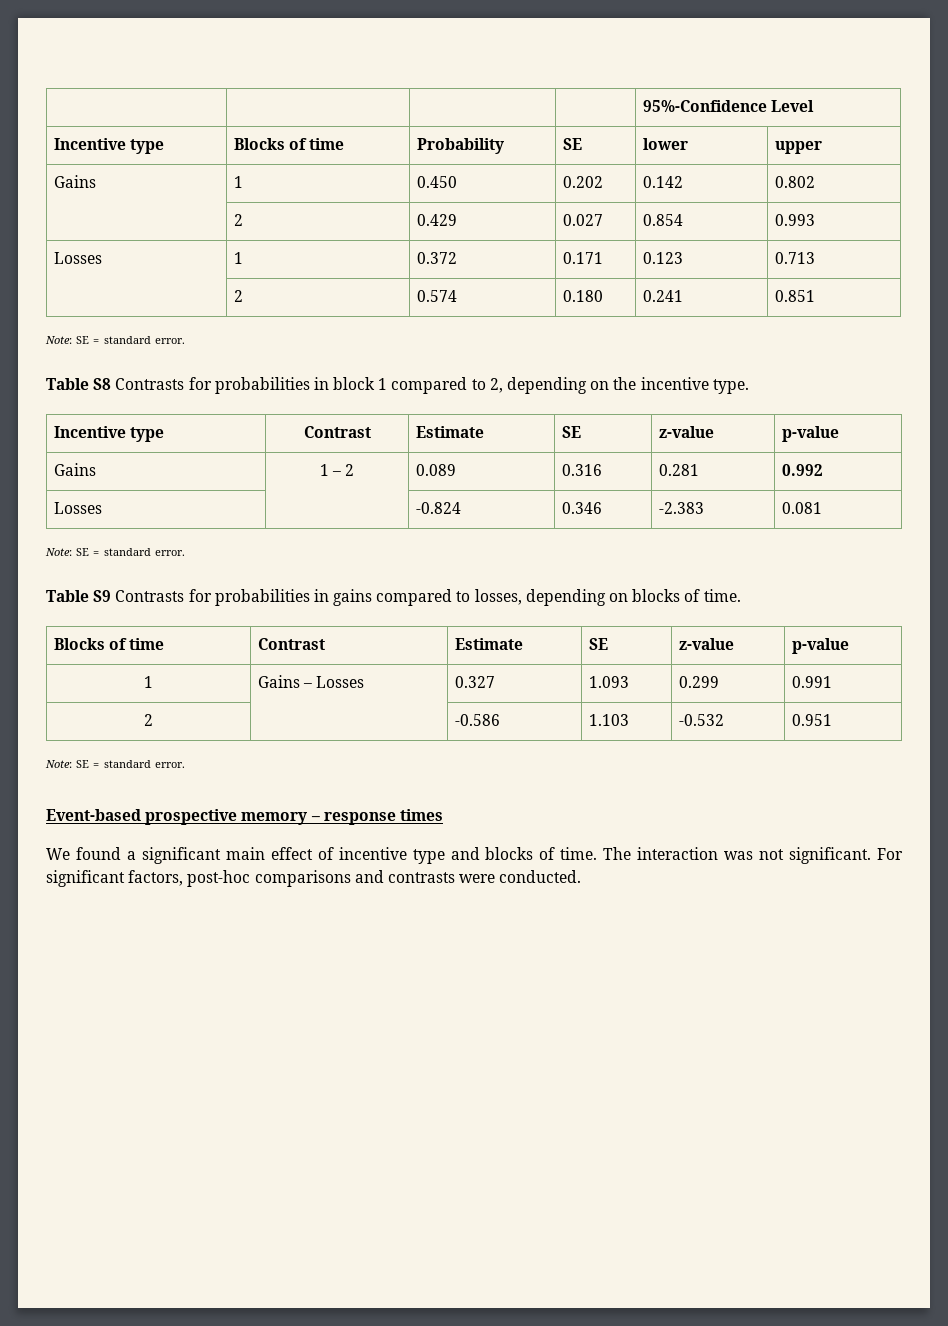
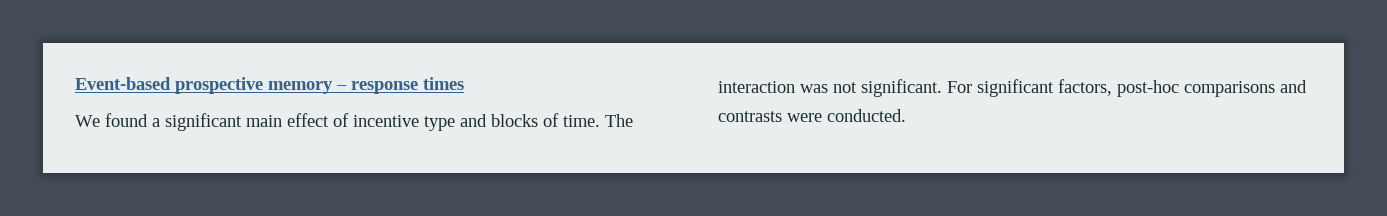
[643,100,815,112] [54,138,165,154] [234,138,345,150] [417,138,505,154] [563,138,583,150] [643,138,689,150] [775,141,823,154] [54,175,97,188] [234,176,244,188] [417,176,458,188] [563,176,604,188] [643,176,684,188] [775,176,816,188] [234,214,244,226] [417,214,458,226] [563,214,604,226] [643,214,684,226] [775,214,816,226] [54,252,103,264] [234,252,244,264] [417,252,458,264] [563,252,604,264] [643,252,684,264] [775,252,816,264] [234,290,244,302] [417,290,458,302] [563,290,604,302] [643,290,684,302] [775,290,816,302] [45,336,185,344] [46,377,749,394] [54,426,165,442] [303,426,371,438] [416,426,485,438] [562,426,582,438] [659,426,715,438] [782,426,840,442] [54,463,97,476] [319,464,355,476] [416,464,457,476] [562,464,603,476] [659,464,700,476] [782,464,824,476] [54,502,103,514] [416,502,462,514] [562,502,603,514] [659,502,705,514] [782,502,823,514] [45,548,185,556] [46,589,741,606] [54,638,165,650] [258,638,326,650] [455,638,524,650] [589,638,609,650] [679,638,735,650] [792,638,850,654] [144,676,153,688] [258,675,365,688] [455,676,496,688] [589,676,630,688] [679,676,720,688] [792,676,833,688] [144,714,153,726] [455,714,501,726] [589,714,630,726] [679,714,725,726] [792,714,833,726] [45,760,185,768] | | | | 95%-Confidence Level // Incentive type | Blocks of time | Probability | SE | lower | upper // Gains | 1 | 0.450 | 0.202 | 0.142 | 0.802 // | 2 | 0.429 | 0.027 | 0.854 | 0.993 // Losses | 1 | 0.372 | 0.171 | 0.123 | 0.713 // | 2 | 0.574 | 0.180 | 0.241 | 0.851 // Note: SE = standard error. // Table S8 Contrasts for probabilities in block 1 compared to 2, depending on the incentive type. // Incentive type | Contrast | Estimate | SE | z-value | p-value // Gains | 1 – 2 | 0.089 | 0.316 | 0.281 | 0.992 // Losses | | -0.824 | 0.346 | -2.383 | 0.081 // Note: SE = standard error. // Table S9 Contrasts for probabilities in gains compared to losses, depending on blocks of time. // Blocks of time | Contrast | Estimate | SE | z-value | p-value // 1 | Gains – Losses | 0.327 | 1.093 | 0.299 | 0.991 // 2 | | -0.586 | 1.103 | -0.532 | 0.951 // Note: SE = standard error. // -> (75, 83) none

